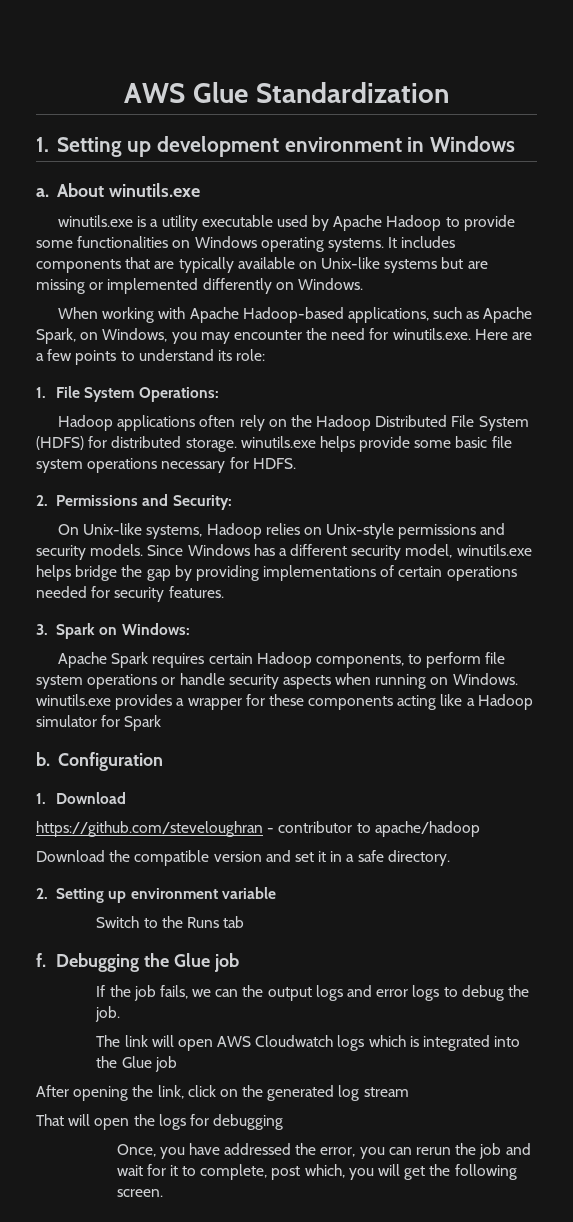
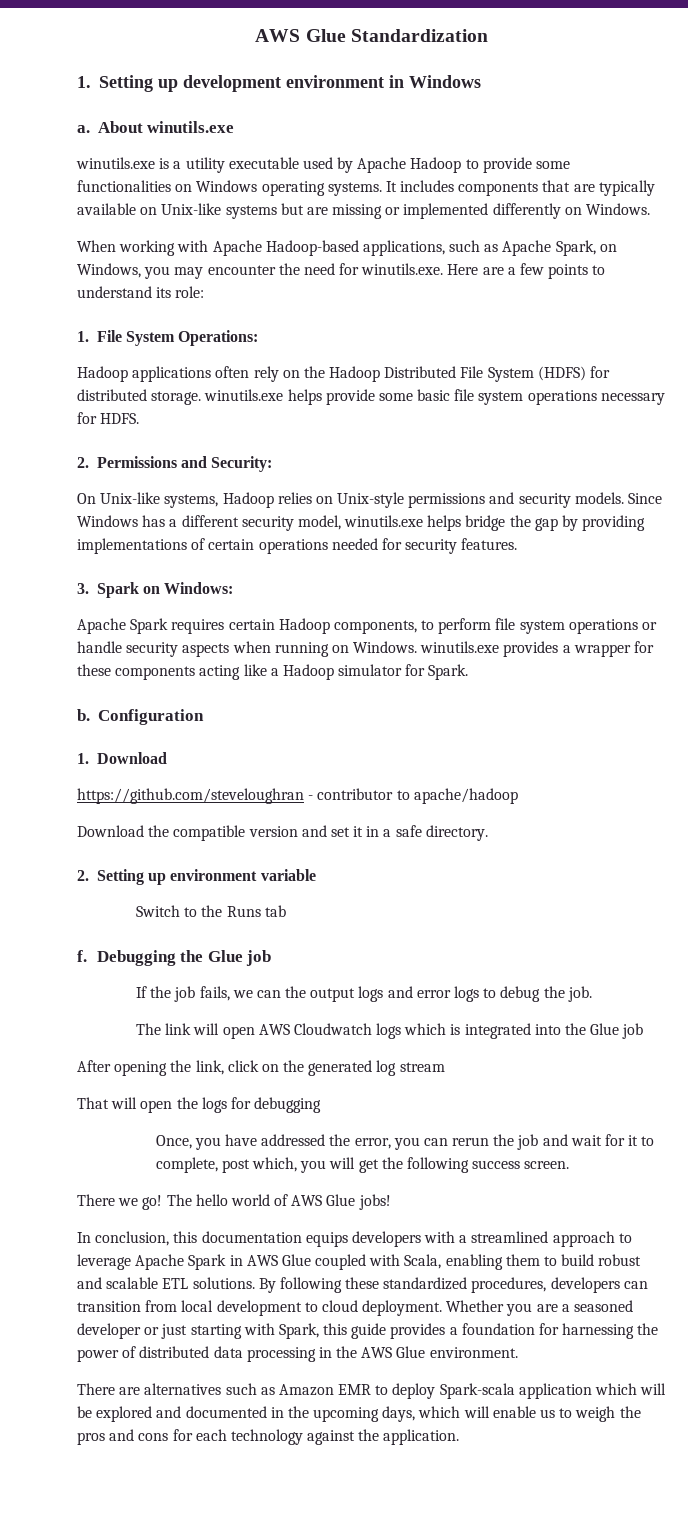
[124,715,162,731] Spark -> [428,664,469,680] Spark.
(517, 1172) none -> [472,1160,521,1169] success
(163, 1193) none -> [77,1194,391,1210] [77,1231,632,1247] [77,1254,642,1270] [77,1277,648,1293] [77,1300,634,1316] [77,1323,659,1339] [77,1346,518,1362] [77,1383,667,1399] [77,1406,641,1422] [77,1429,460,1445] // There we go! The hello world of AWS Glue jobs! // In conclusion, this documentation equips developers with a streamlined approach to leverage Apache Spark in AWS Glue coupled with Scala, enabling them to build robust and scalable ETL solutions. By following these standardized procedures, developers can transition from local development to cloud deployment. Whether you are a seasoned developer or just starting with Spark, this guide provides a foundation for harnessing the power of distributed data processing in the AWS Glue environment. // There are alternatives such as Amazon EMR to deploy Spark-scala application which will be explored and documented in the upcoming days, which will enable us to weigh the pros and cons for each technology against the application.

